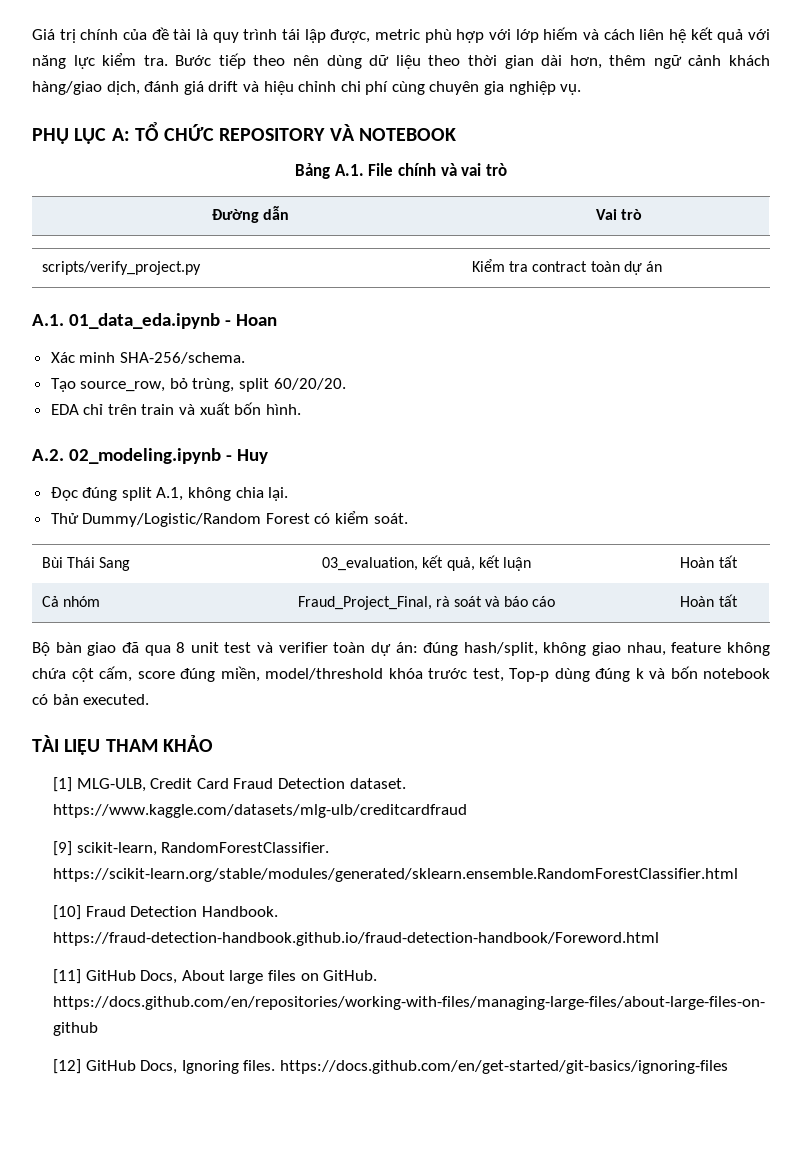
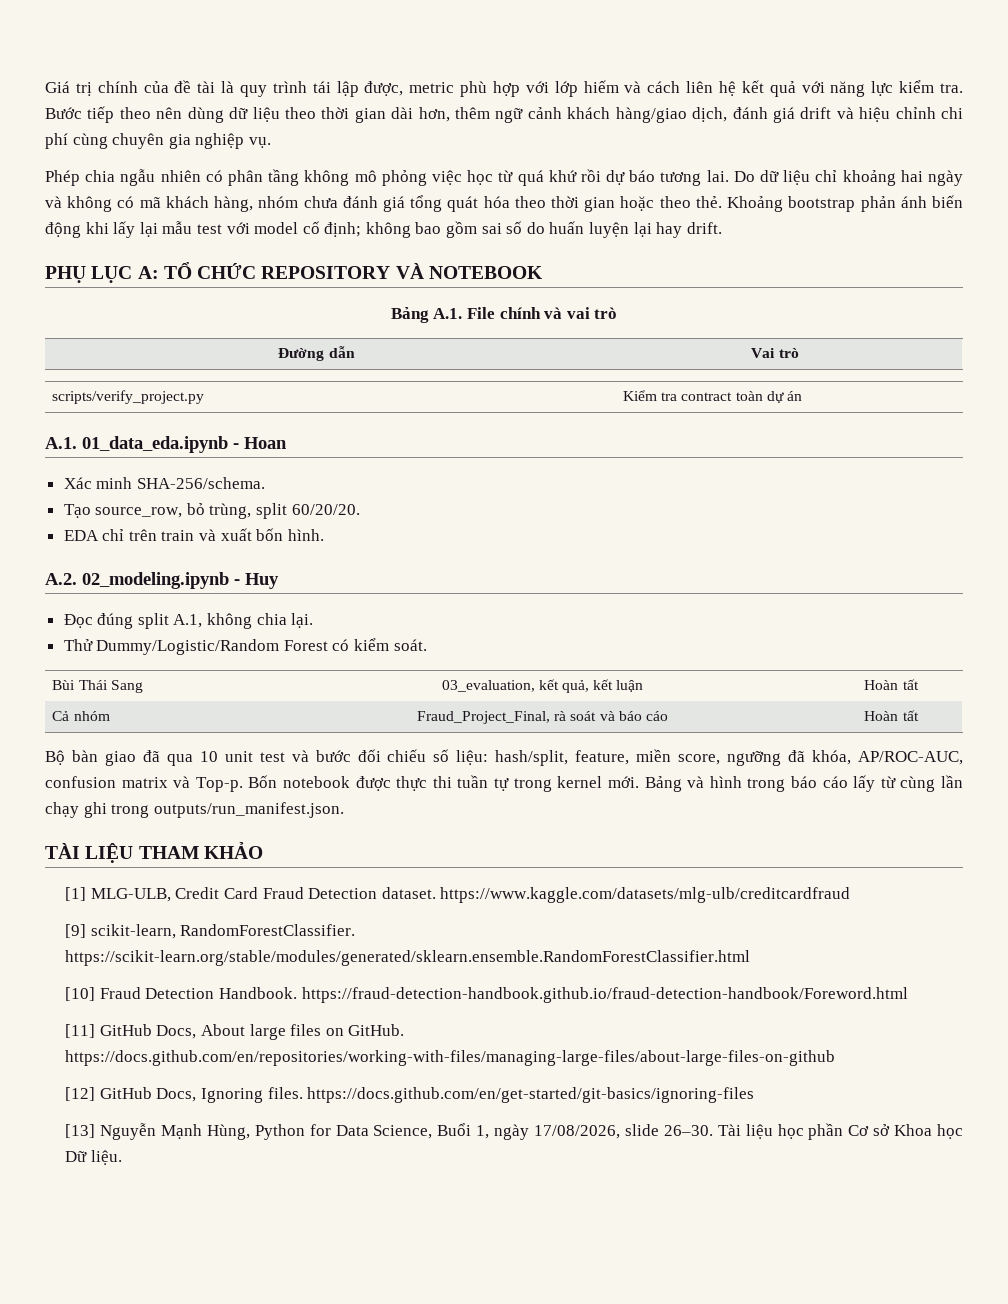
(582, 89) none -> [45,169,964,186] [45,195,964,212] [45,221,722,238] // Phép chia ngẫu nhiên có phân tầng không mô phỏng việc học từ quá khứ rồi dự báo tương lai. Do dữ liệu chỉ khoảng hai ngày và không có mã khách hàng, nhóm chưa đánh giá tổng quát hóa theo thời gian hoặc theo thẻ. Khoảng bootstrap phản ánh biến động khi lấy lại mẫu test với model cố định; không bao gồm sai số do huấn luyện lại hay drift.
[176,642,186,653] 8 -> [199,751,218,762] 10
[278,642,771,656] [32,666,770,682] [32,694,150,705] verifier toàn dự án: đúng hash/split, không giao nhau, feature không chứa cột cấm, score đúng miền, model/threshold khóa trước test, Top-p dùng đúng k và bốn notebook có bản executed. -> [315,749,964,766] [45,775,963,792] [45,802,344,818] bước đối chiếu số liệu: hash/split, feature, miền score, ngưỡng đã khóa, AP/ROC-AUC, confusion matrix và Top-p. Bốn notebook được thực thi tuần tự trong kernel mới. Bảng và hình trong báo cáo lấy từ cùng lần chạy ghi trong outputs/run_manifest.json.
(729, 1067) none -> [65,1123,963,1140] [65,1150,122,1165] // [13] Nguyễn Mạnh Hùng, Python for Data Science, Buổi 1, ngày 17/08/2026, slide 26–30. Tài liệu học phần Cơ sở Khoa học Dữ liệu.

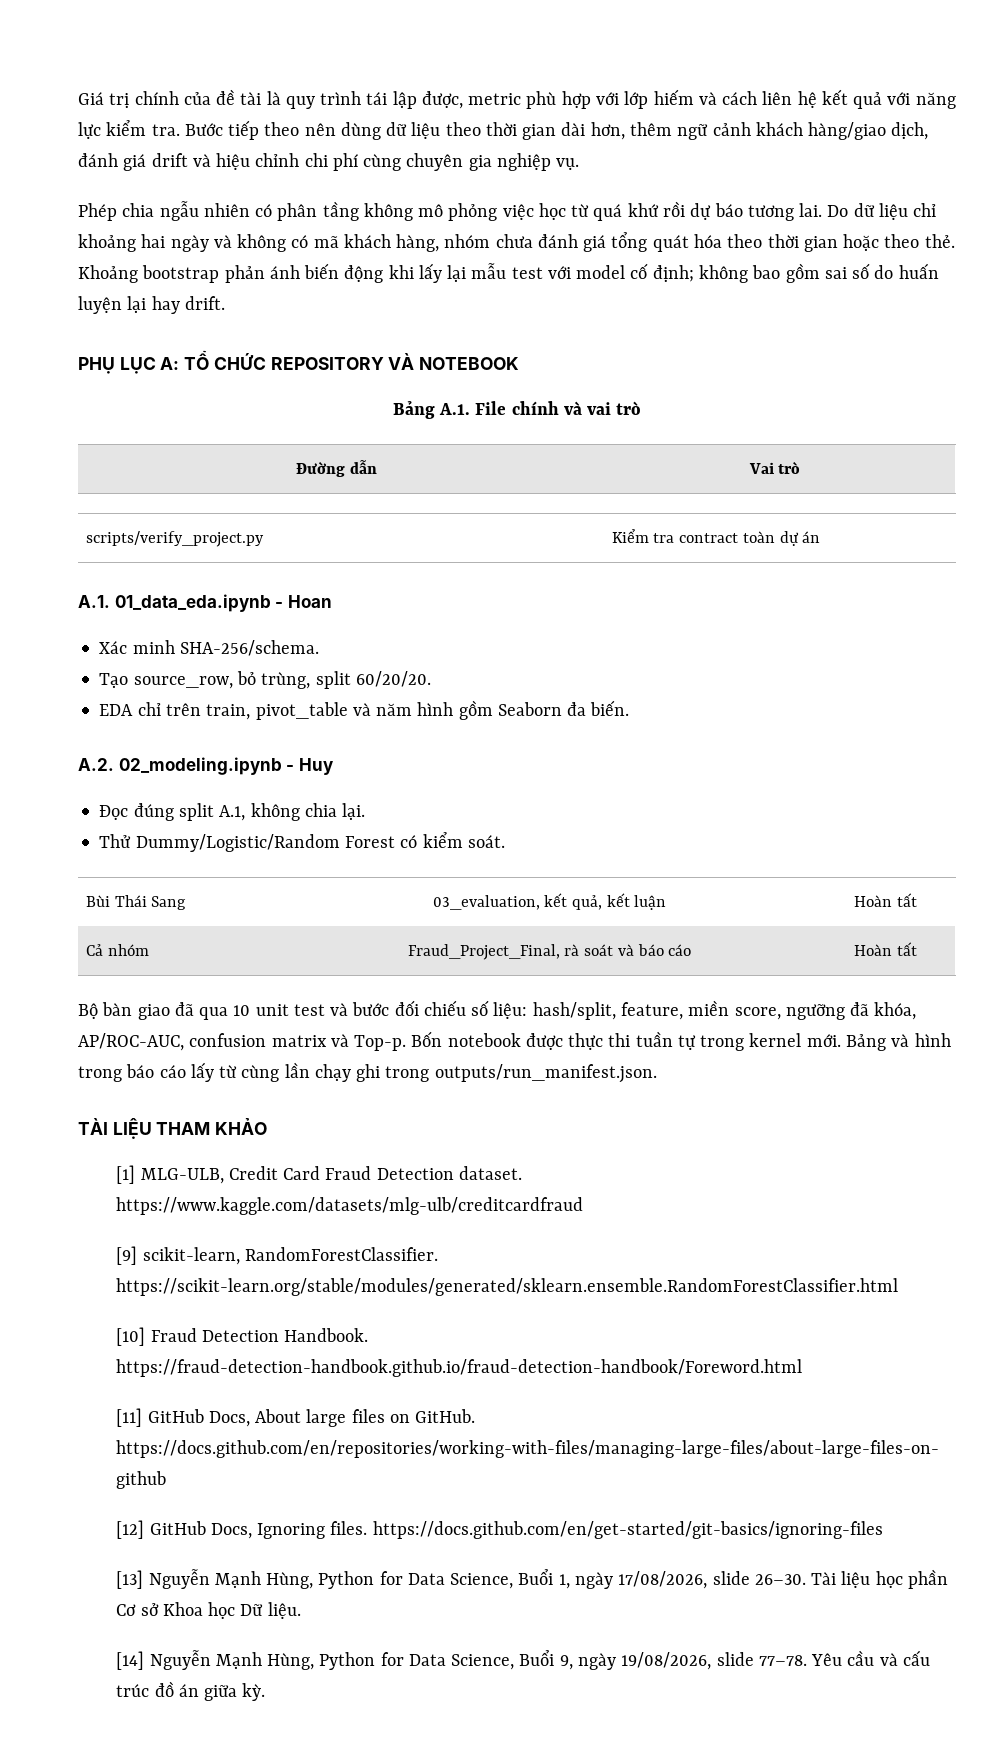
[161,528,324,541] train và xuất bốn hình. -> [206,700,630,720] train, pivot_table và năm hình gồm Seaborn đa biến.
(122, 1157) none -> [116,1650,930,1670] [116,1681,266,1701] // [14] Nguyễn Mạnh Hùng, Python for Data Science, Buổi 9, ngày 19/08/2026, slide 77–78. Yêu cầu và cấu trúc đồ án giữa kỳ.

